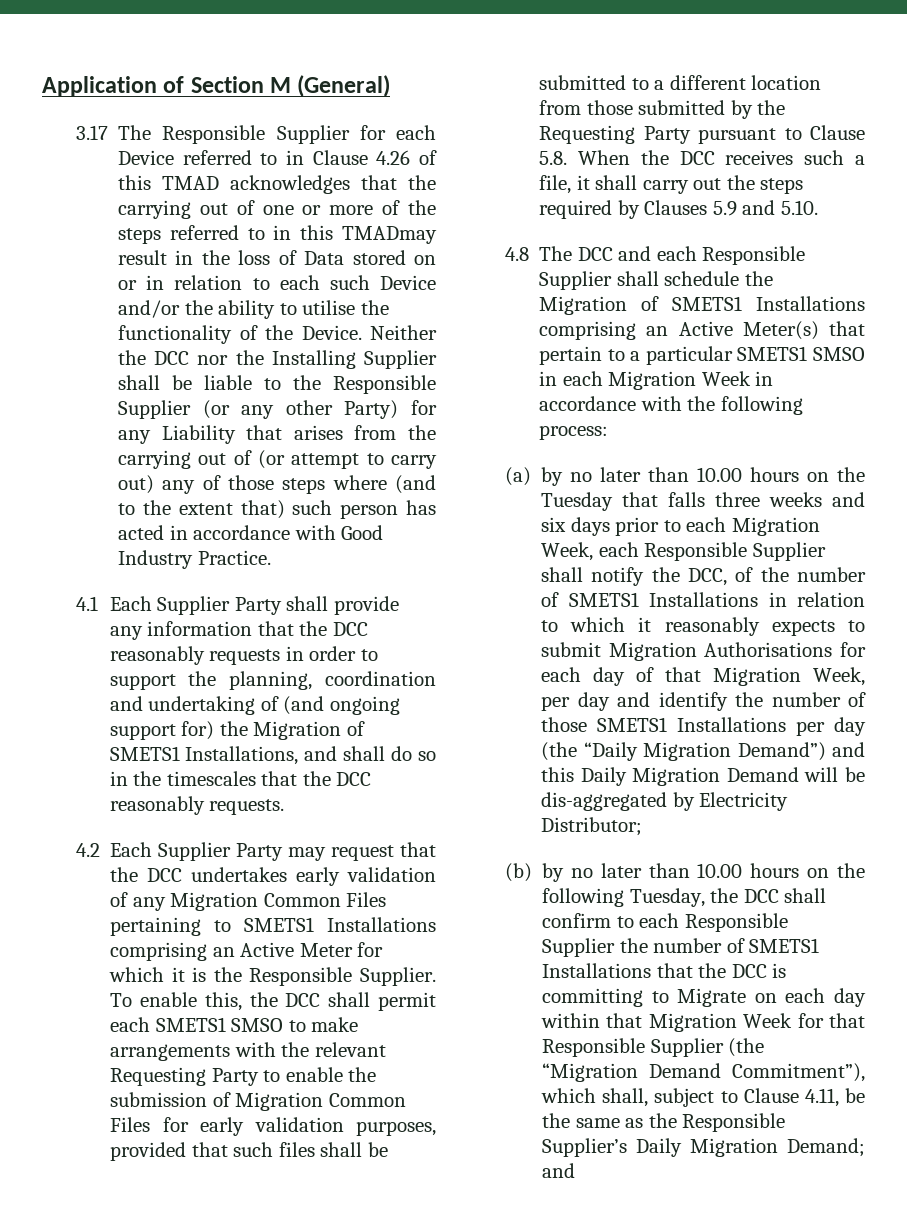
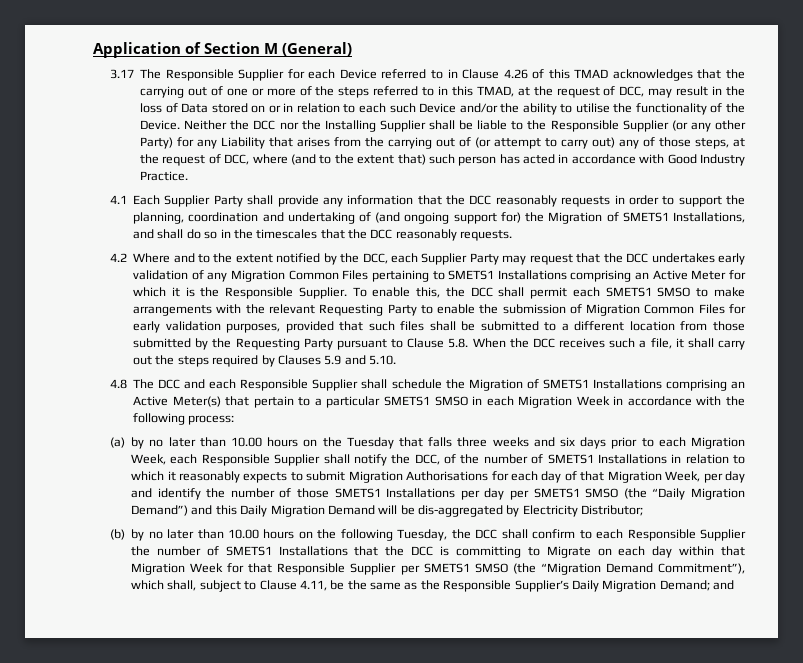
[342,226,437,244] TMADmay -> [476,86,673,98] TMAD, at the request of DCC, may
[282,478,326,494] steps -> [695,138,745,149] [140,154,250,166] steps, at the request of DCC,
[110,842,153,857] Each -> [133,253,419,265] Where and to the extent notified by the DCC, each
(866, 726) none -> [510,488,619,500] per SMETS1 SMSO
(724, 1047) none -> [400,563,508,575] per SMETS1 SMSO

